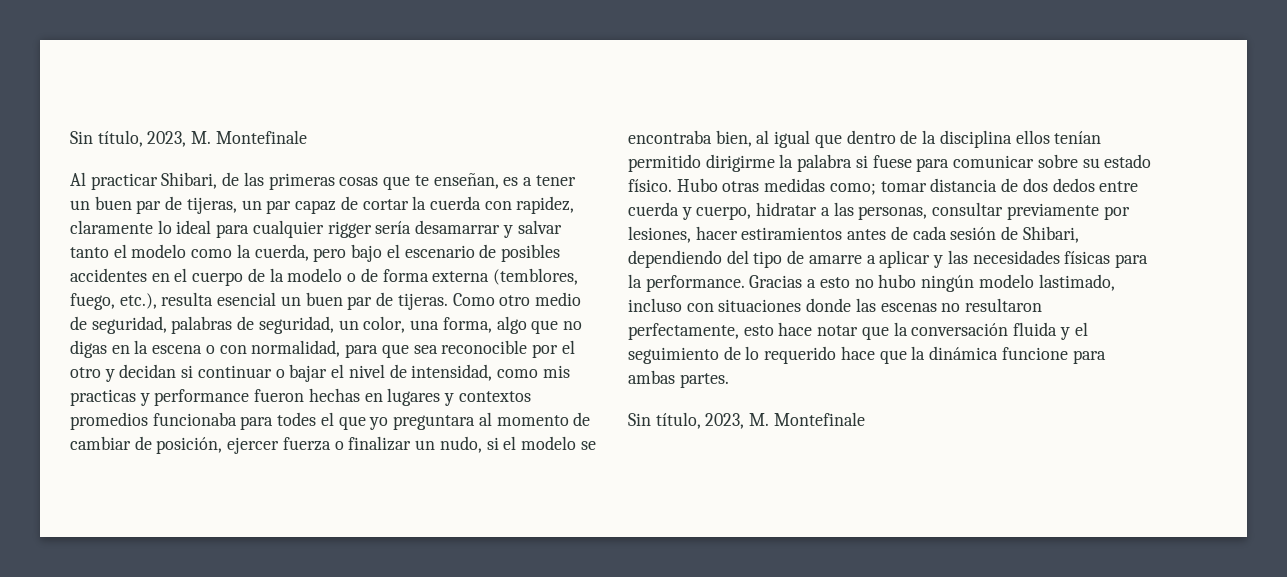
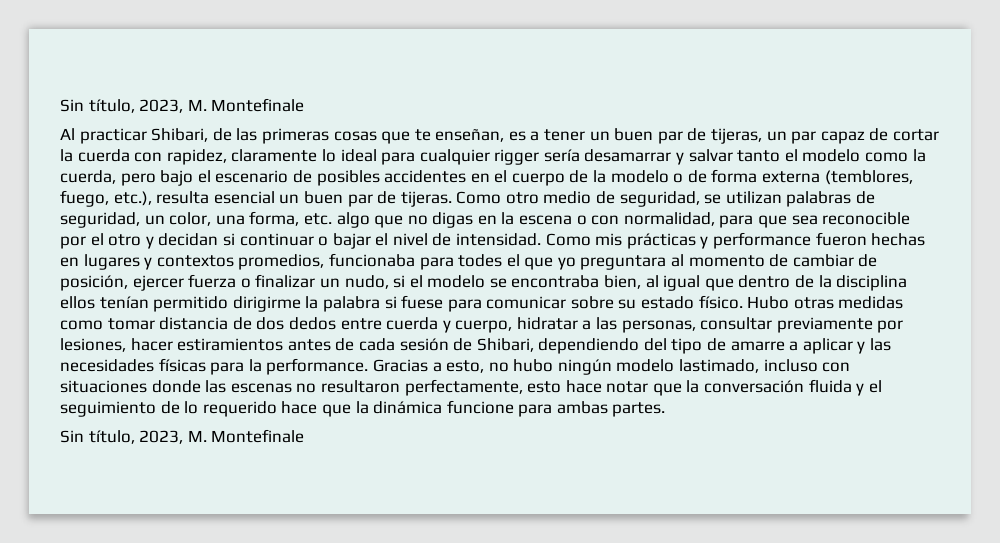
(167, 325) none -> [704,191,782,204] se utilizan
(492, 325) none -> [303,213,332,225] etc.
[411,364,570,381] [70,389,136,406] intensidad, como mis practicas -> [456,233,696,249] intensidad. Como mis prácticas
[70,412,148,430] promedios -> [238,254,325,270] promedios,
[829,183,876,195] como; -> [60,320,103,330] como
[819,277,850,288] esto -> [446,360,485,373] esto,

